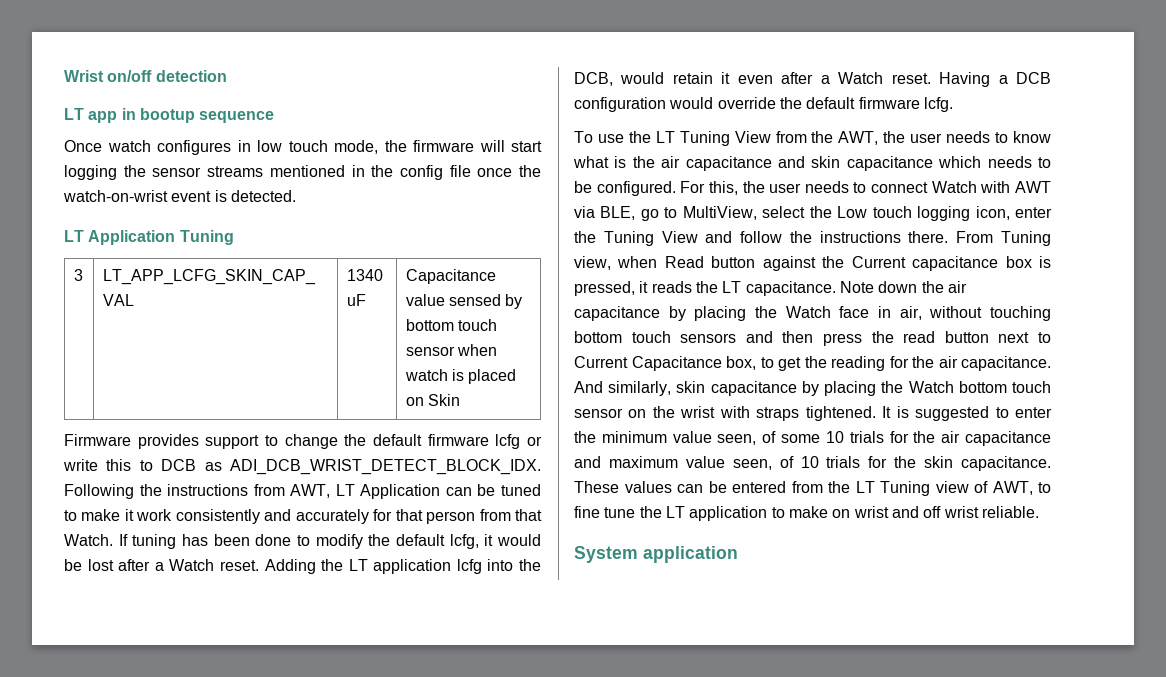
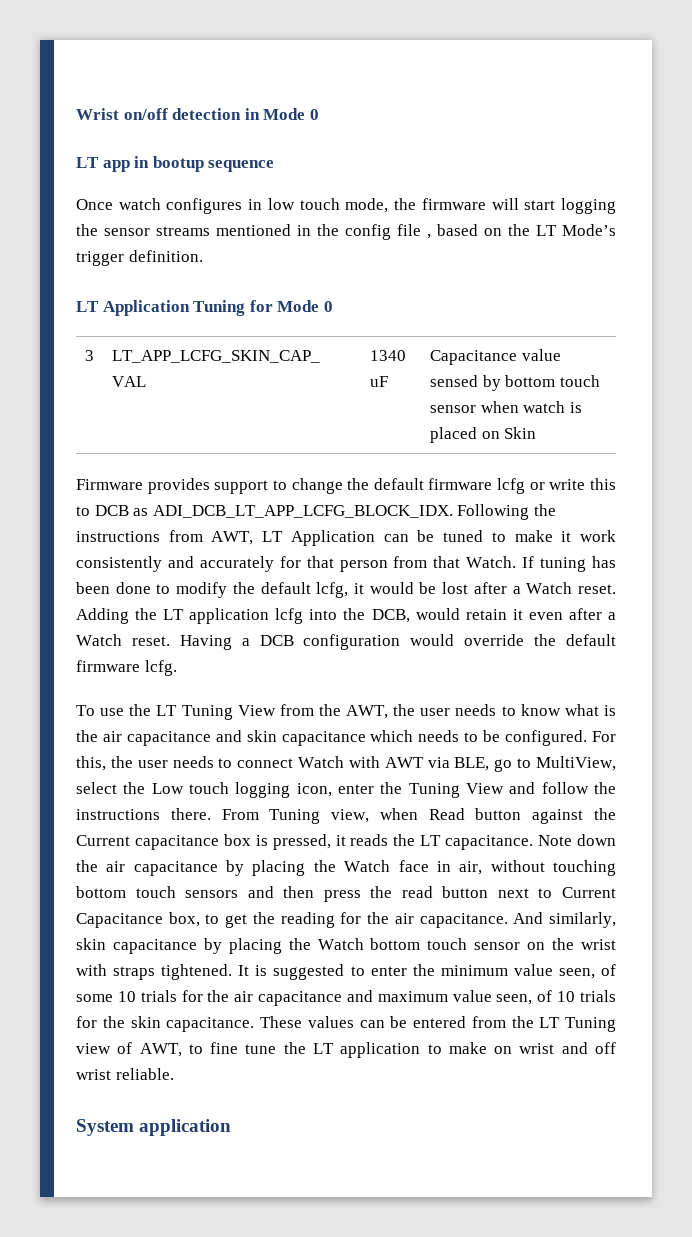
(227, 76) none -> [244,108,319,120] in Mode 0
[477,165,541,177] [63,190,296,202] once the watch-on-wrist event is detected. -> [427,224,616,239] [76,250,203,266] , based on the LT Mode’s trigger definition.
(234, 237) none -> [249,300,333,312] for Mode 0
[230,459,541,475] ADI_DCB_WRIST_DETECT_BLOCK_IDX. -> [152,505,453,518] ADI_DCB_LT_APP_LCFG_BLOCK_IDX.

